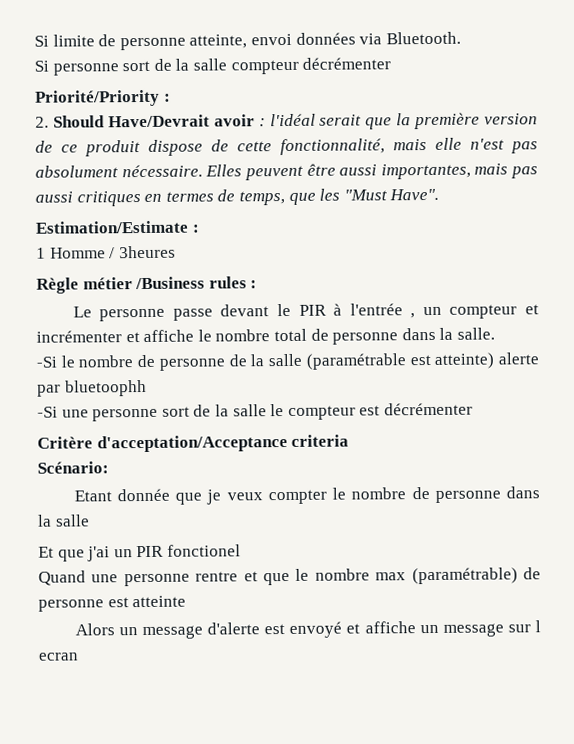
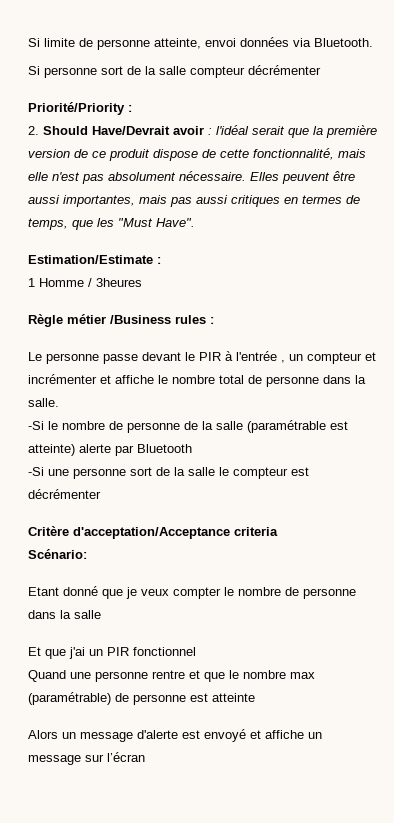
[64,379,147,397] bluetoophh -> [137,444,192,453] Bluetooth
[116,488,170,502] donnée -> [63,586,98,596] donné
[166,544,241,557] fonctionel -> [133,647,196,656] fonctionnel
[534,620,541,633] [38,652,79,661] l ecran -> [107,752,145,762] l’écran

